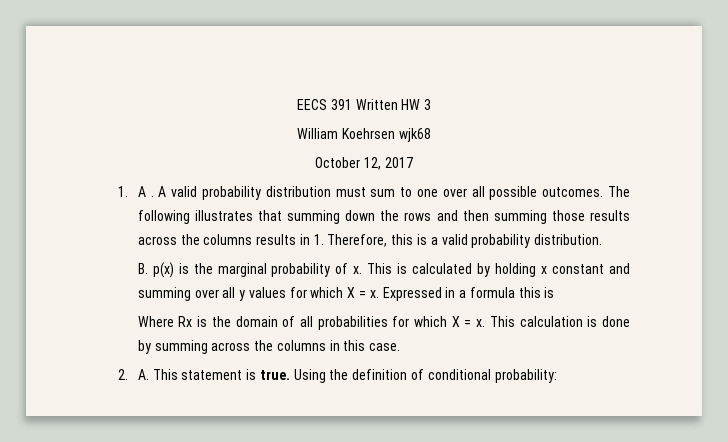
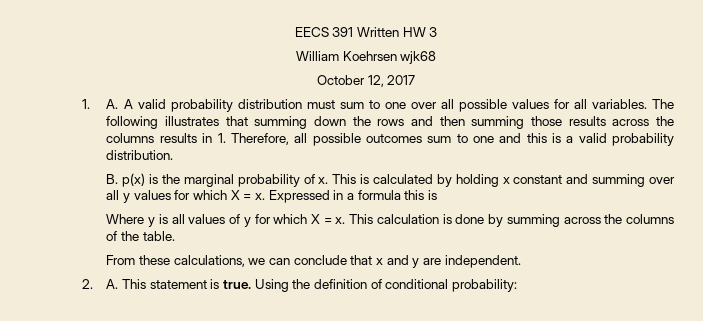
[137,186,154,197] A . -> [106,99,119,109] A.
[542,187,604,197] outcomes. -> [511,99,647,109] values for all variables.
(388, 240) none -> [294,133,522,146] all possible outcomes sum to one and
[178,316,388,330] Rx is the domain of all probabilities -> [148,214,251,227] y is all values of y
[329,340,401,351] in this case. -> [106,231,175,241] [106,255,521,268] of the table. // From these calculations, we can conclude that x and y are independent.

